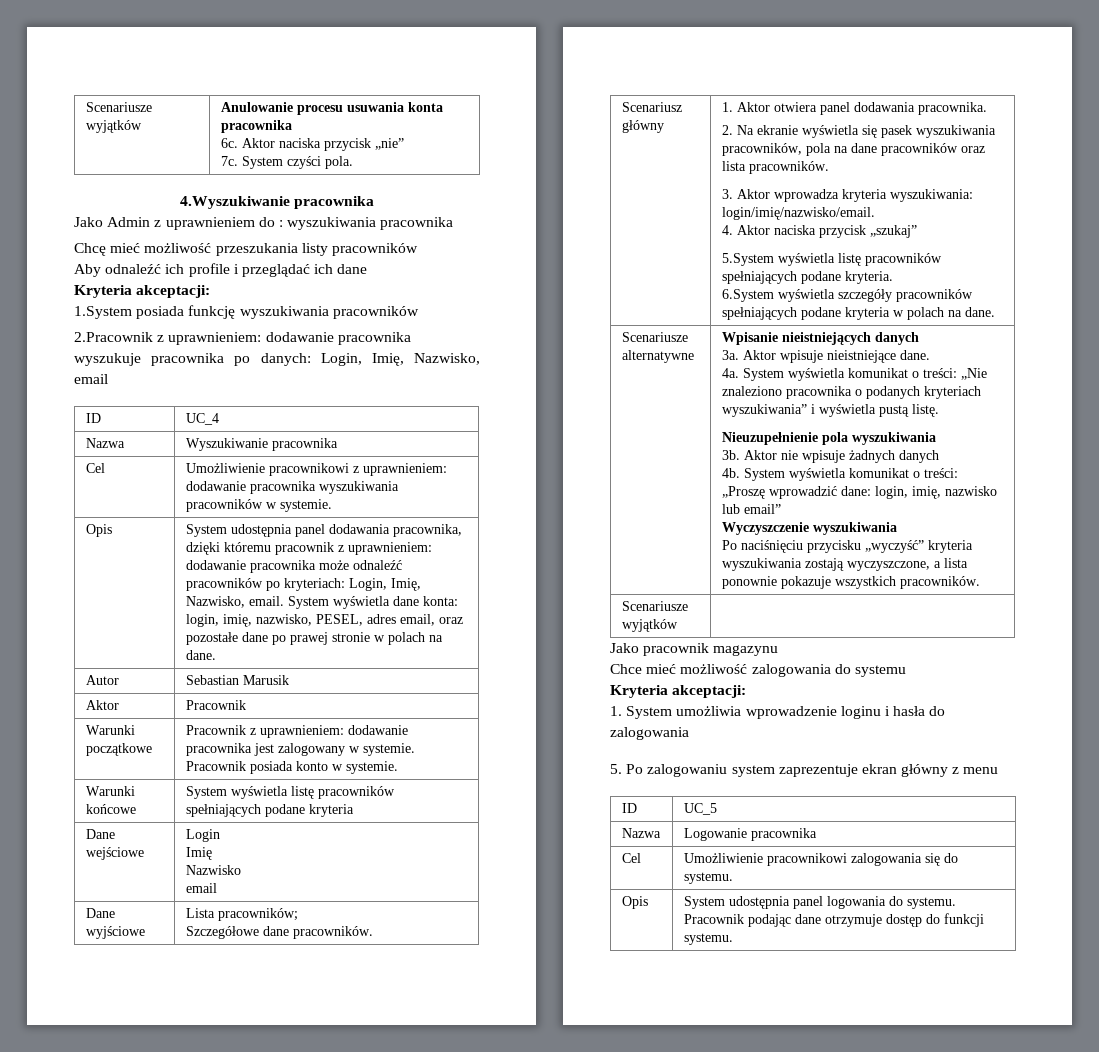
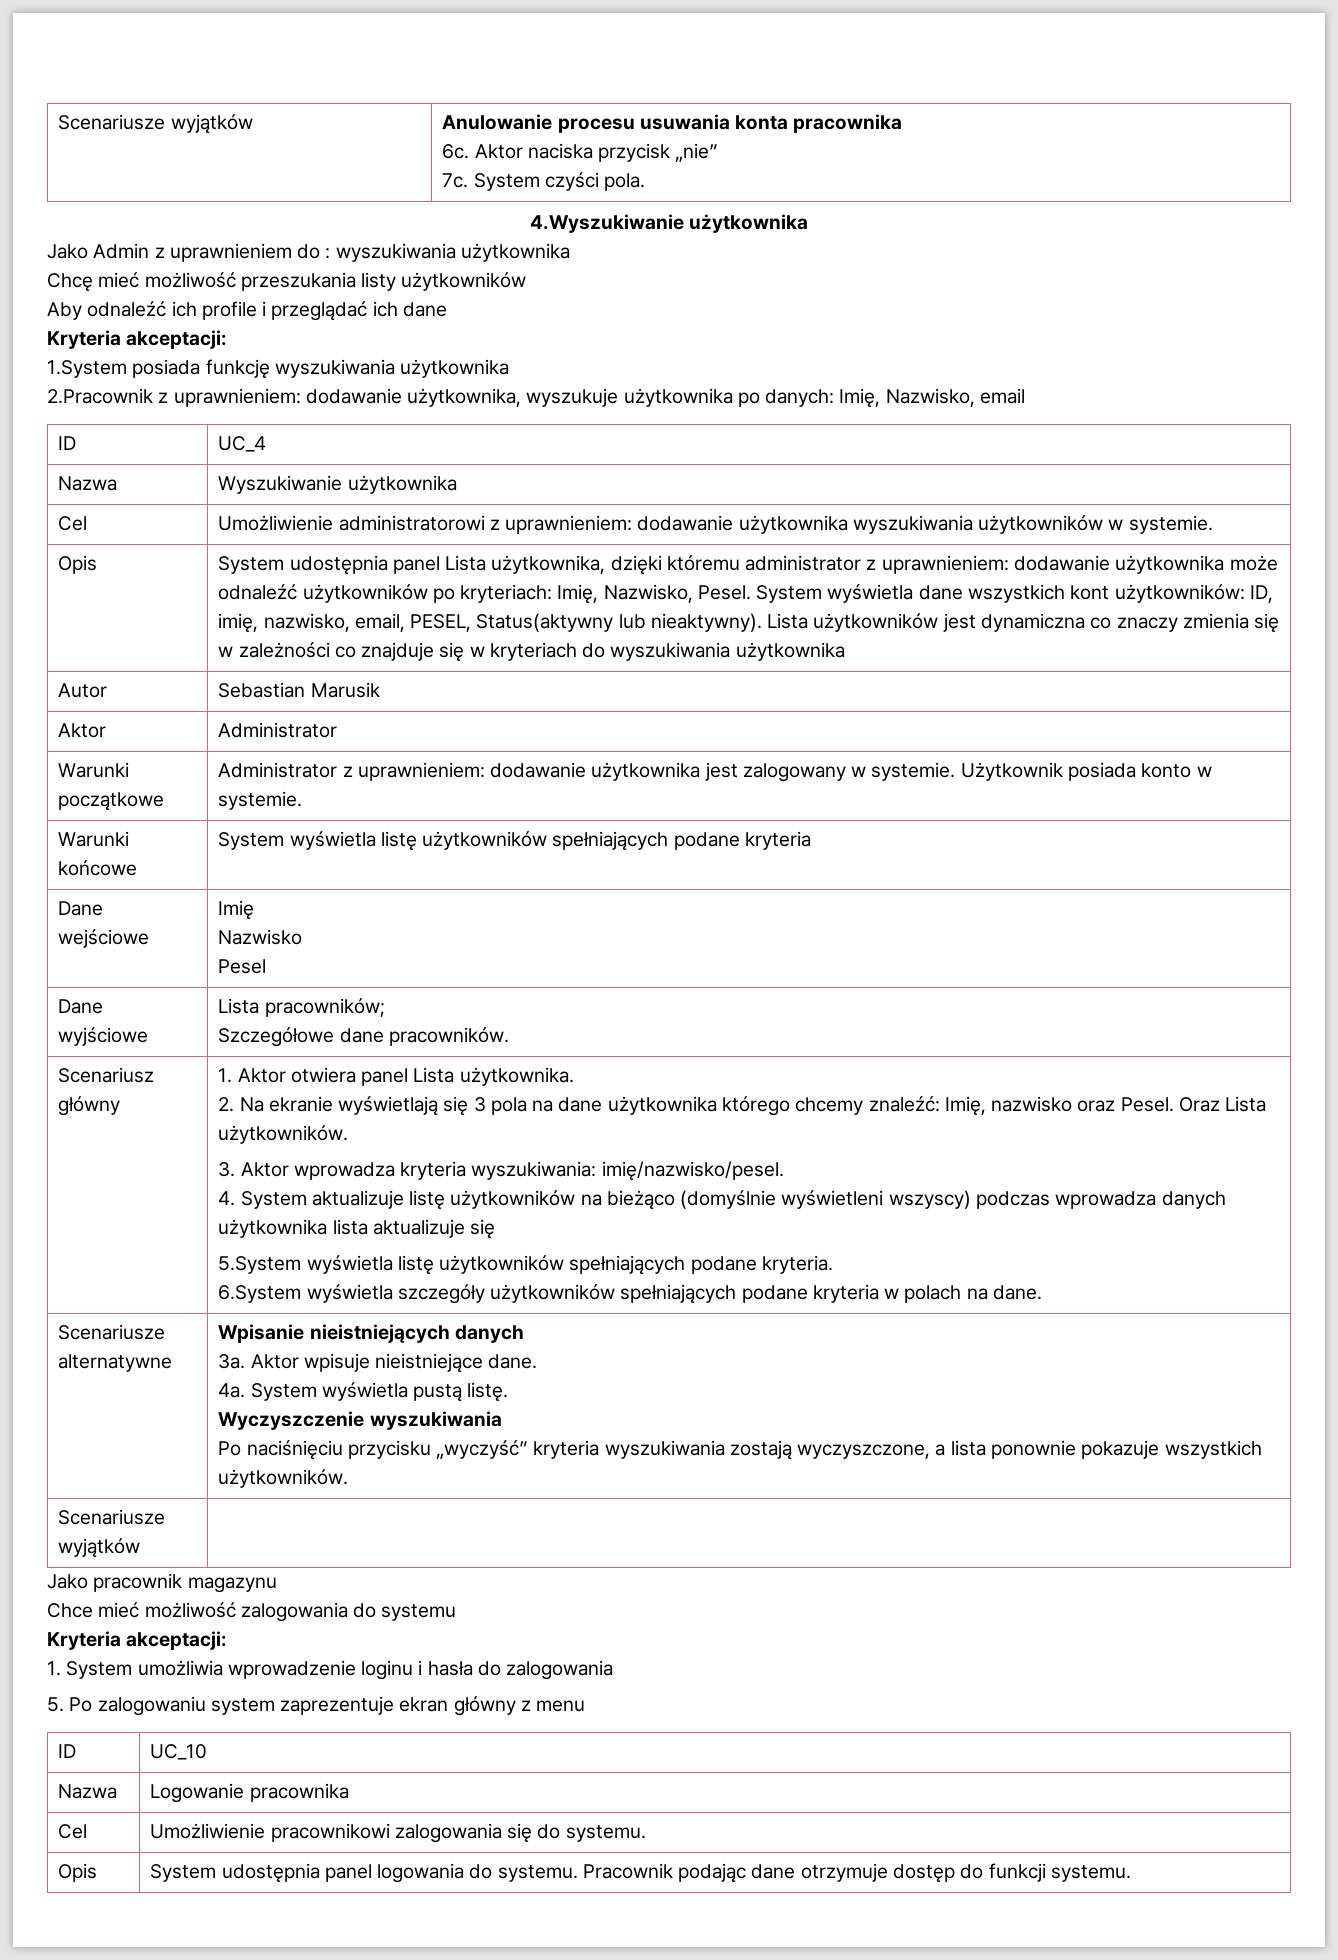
[294,196,375,209] pracownika -> [689,214,809,233] użytkownika
[380,217,454,230] pracownika -> [460,243,570,262] użytkownika
[331,243,418,256] pracowników -> [401,272,527,291] użytkowników
[332,306,419,319] pracowników -> [400,359,510,378] użytkownika
[337,332,411,345] [74,353,225,366] pracownika wyszukuje pracownika -> [407,388,733,407] użytkownika, wyszukuje użytkownika
[320,353,362,366] Login, -> (835, 398) none
[271,438,338,451] [85,463,105,473] [185,463,447,476] [185,481,399,494] [185,499,263,512] pracownika // Cel | Umożliwienie pracownikowi z uprawnieniem: dodawanie pracownika wyszukiwania pracowników -> [347,475,457,494] [58,516,88,531] [218,515,1104,534] użytkownika // Cel | Umożliwienie administratorowi z uprawnieniem: dodawanie użytkownika wyszukiwania użytkowników
[328,524,462,537] dodawania pracownika, -> [445,555,606,574] Lista użytkownika,
[274,542,432,555] [185,560,316,573] pracownik z uprawnieniem: dodawanie pracownika -> [745,555,1225,574] administrator z uprawnieniem: dodawanie użytkownika
[185,578,263,591] pracowników -> [302,584,428,603] użytkowników
[348,578,421,591] [185,596,284,608] Login, Imię, Nazwisko, email. -> [557,584,751,603] Imię, Nazwisko, Pesel.
[422,596,458,606] [185,614,463,627] [185,632,443,645] [185,650,216,660] konta: login, imię, nazwisko, PESEL, adres email, oraz pozostałe dane po prawej stronie w polach na dane. -> [967,584,1273,603] [218,613,1280,632] [218,642,845,661] wszystkich kont użytkowników: ID, imię, nazwisko, email, PESEL, Status(aktywny lub nieaktywny). Lista użytkowników jest dynamiczna co znaczy zmienia się w zależności co znajduje się w kryteriach do wyszukiwania użytkownika
[185,700,246,710] Pracownik -> [218,722,338,738] Administrator
[185,725,408,738] [185,743,252,756] Pracownik z uprawnieniem: dodawanie pracownika -> [218,762,701,781] Administrator z uprawnieniem: dodawanie użytkownika
[185,761,246,771] Pracownik -> [960,762,1063,781] Użytkownik
[317,786,395,799] pracowników -> [422,831,548,850] użytkowników
[185,829,220,842] Login // -> (150, 938) none
[185,883,217,893] email -> [218,959,267,974] Pesel
[853,102,987,115] dodawania pracownika. -> [413,1067,574,1086] Lista użytkownika.
[801,125,996,138] [721,143,985,156] [721,161,829,174] wyświetla się pasek wyszukiwania pracowników, pola na dane pracowników oraz lista pracowników. -> [338,1096,1267,1116] [218,1125,349,1144] wyświetlają się 3 pola na dane użytkownika którego chcemy znaleźć: Imię, nazwisko oraz Pesel. Oraz Lista użytkowników.
[721,207,875,220] login/imię/nazwisko/email. -> [601,1161,784,1180] imię/nazwisko/pesel.
[736,225,917,238] Aktor naciska przycisk „szukaj” -> [240,1190,1226,1210] [218,1219,496,1238] System aktualizuje listę użytkowników na bieżąco (domyślnie wyświetleni wszyscy) podczas wprowadza danych użytkownika lista aktualizuje się
[864,253,942,266] pracowników -> [439,1255,565,1274] użytkowników
[895,289,973,302] pracowników -> [490,1284,616,1303] użytkowników
[847,368,987,380] [721,386,981,399] [721,404,939,417] [721,432,936,445] [721,450,939,463] [721,468,958,481] [721,486,997,499] [721,504,781,514] komunikat o treści: „Nie znaleziono pracownika o podanych kryteriach wyszukiwania” i wyświetla pustą listę. // Nieuzupełnienie pola wyszukiwania // 3b. Aktor nie wpisuje żadnych danych // 4b. System wyświetla komunikat o treści: „Proszę wprowadzić dane: login, imię, nazwisko lub email” -> [413,1382,509,1402] pustą listę.
[899,576,980,589] pracowników. -> [218,1469,349,1488] użytkowników.
[683,803,717,815] UC_5 -> [150,1744,208,1760] UC_10

